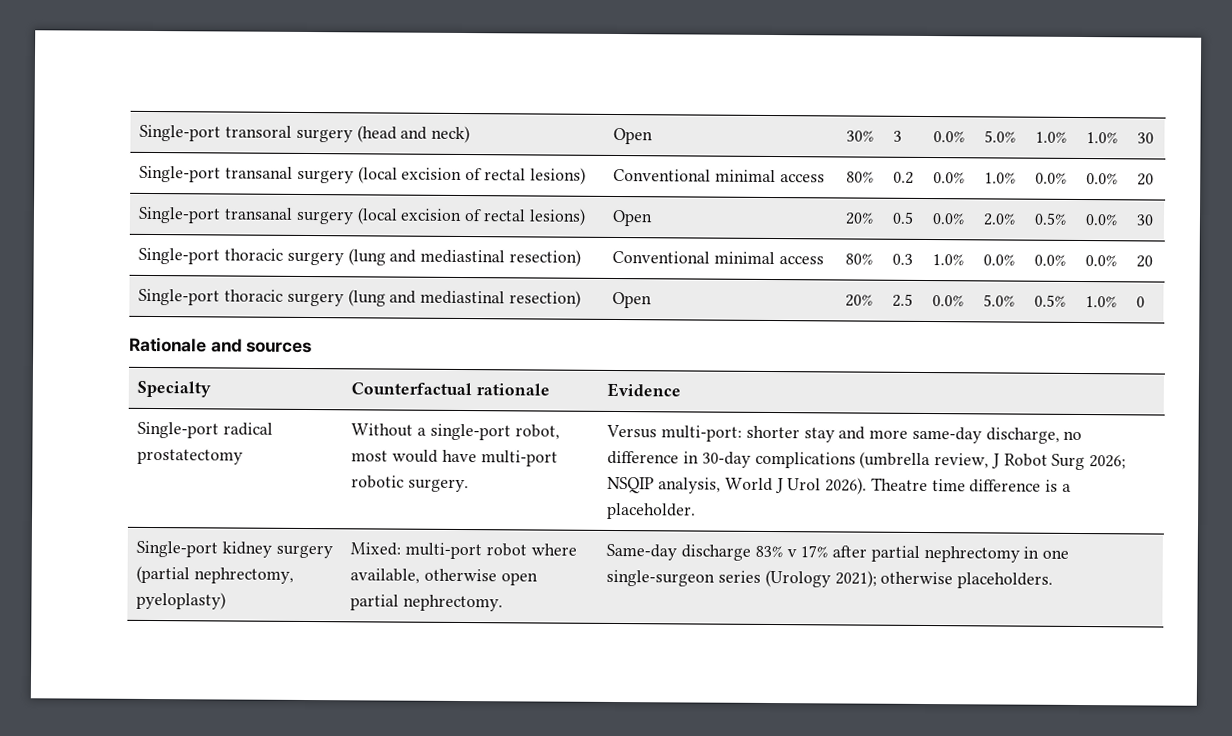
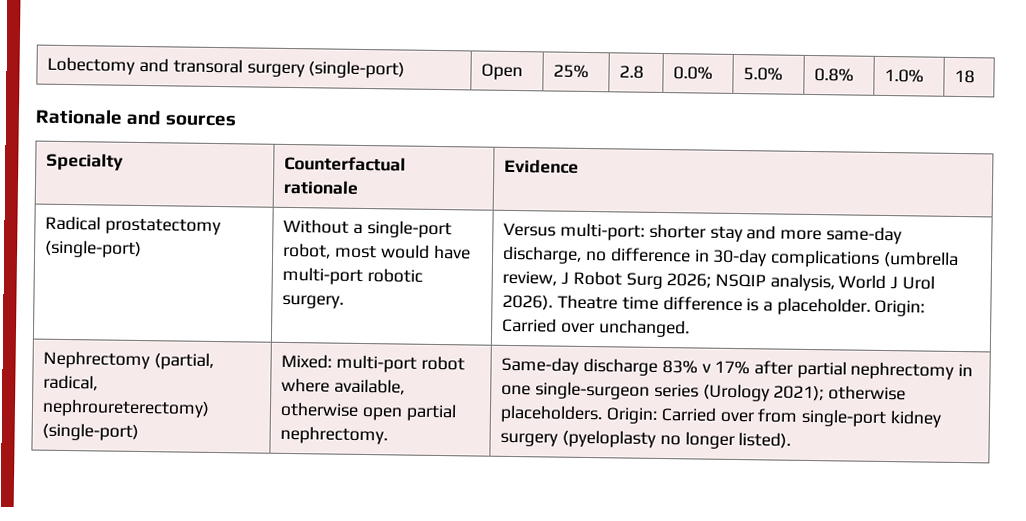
[139,124,471,144] [613,127,654,145] [846,130,875,142] [893,130,903,142] [933,131,966,143] [984,130,1017,143] [1035,131,1068,143] [1086,132,1119,144] [1137,132,1155,144] [139,165,586,185] [613,168,825,183] [846,171,875,183] [893,171,915,184] [933,172,966,184] [984,172,1017,184] [1035,172,1068,184] [1086,173,1119,185] [1137,173,1155,186] [138,206,586,226] [612,209,654,227] [845,212,875,225] [892,211,915,224] [932,213,966,225] [983,213,1017,226] [1034,212,1068,225] [1085,214,1119,226] [1136,214,1155,226] [138,247,581,267] [612,250,824,265] [845,253,874,265] [892,253,914,265] [932,254,965,266] [983,254,1016,266] [1034,254,1067,266] [1085,255,1118,267] [1136,255,1154,268] [138,288,581,308] [612,291,653,309] [845,294,874,307] [892,293,914,307] [932,295,965,307] [983,294,1016,307] [1034,294,1067,307] [1085,296,1118,308] [1136,296,1146,308] Single-port transoral surgery (head and neck) | Open | 30% | 3 | 0.0% | 5.0% | 1.0% | 1.0% | 30 // Single-port transanal surgery (local excision of rectal lesions) | Conventional minimal access | 80% | 0.2 | 0.0% | 1.0% | 0.0% | 0.0% | 20 // Single-port transanal surgery (local excision of rectal lesions) | Open | 20% | 0.5 | 0.0% | 2.0% | 0.5% | 0.0% | 30 // Single-port thoracic surgery (lung and mediastinal resection) | Conventional minimal access | 80% | 0.3 | 1.0% | 0.0% | 0.0% | 0.0% | 20 // Single-port thoracic surgery (lung and mediastinal resection) | Open | 20% | 2.5 | 0.0% | 5.0% | 0.5% | 1.0% | 0 -> [47,56,406,79] [481,63,524,81] [553,64,590,79] [619,65,645,79] [673,66,714,80] [743,67,784,81] [814,68,855,82] [884,68,925,83] [954,69,976,84] Lobectomy and transoral surgery (single-port) | Open | 25% | 2.8 | 0.0% | 5.0% | 0.8% | 1.0% | 18
[137,421,274,439] Single-port radical -> [45,215,102,231] Radical
(244, 456) none -> [45,239,143,259] (single-port)
[136,540,333,559] [136,565,295,584] [136,591,227,610] // Single-port kidney surgery (partial nephrectomy, pyeloplasty) -> [874,299,926,317] [502,317,690,338] [43,350,215,370] [43,374,99,391] [42,398,211,418] [42,422,140,441] Origin: Carried over unchanged. // Nephrectomy (partial, radical, nephroureterectomy) (single-port)
(1054, 580) none -> [606,407,942,428] [500,429,792,449] Origin: Carried over from single-port kidney surgery (pyeloplasty no longer listed).

